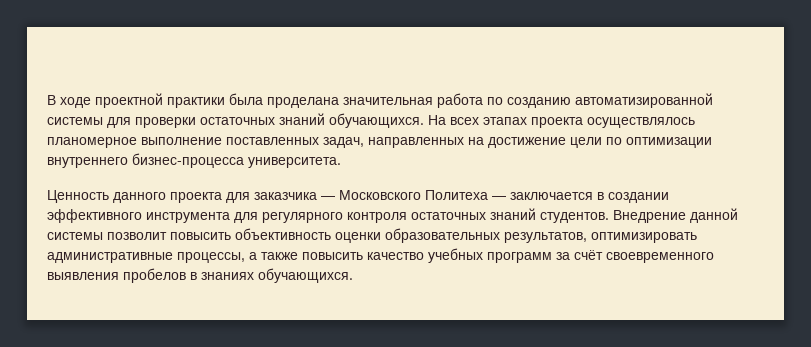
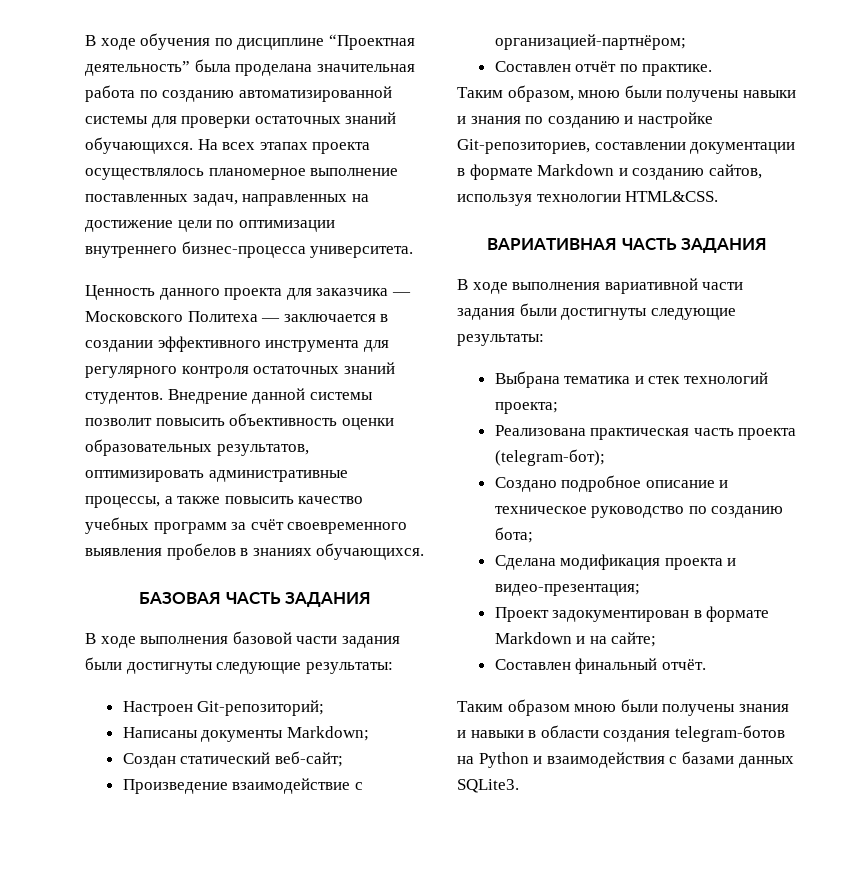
[47,93,225,108] В ходе проектной практики -> [85,33,415,50] [85,61,190,76] В ходе обучения по дисциплине “Проектная деятельность”
(353, 275) none -> [138,592,372,607] [85,631,400,648] [85,657,393,674] [122,700,325,716] [122,726,369,742] [122,751,343,768] [122,778,363,794] [494,34,686,50] [494,61,713,76] [457,85,796,102] [457,112,713,128] [457,139,796,154] [457,164,762,180] [457,191,719,206] [486,238,768,253] [457,278,744,294] [457,303,736,320] [457,334,544,346] [494,371,769,388] [494,402,558,414] [494,425,797,440] [494,449,605,466] [494,475,729,492] [494,506,784,518] [494,527,533,543] [494,554,737,570] [494,584,640,596] [494,606,770,622] [494,632,657,647] [494,658,706,674] [457,699,789,716] [457,725,785,742] [457,751,794,768] [457,779,519,793] // БАЗОВАЯ ЧАСТЬ ЗАДАНИЯ // В ходе выполнения базовой части задания были достигнуты следующие результаты: // Настроен Git-репозиторий; // Написаны документы Markdown; // Создан статический веб-сайт; // Произведение взаимодействие с организацией-партнёром; // Составлен отчёт по практике. // Таким образом, мною были получены навыки и знания по созданию и настройке Git-репозиториев, составлении документации в формате Markdown и созданию сайтов, используя технологии HTML&CSS. // ВАРИАТИВНАЯ ЧАСТЬ ЗАДАНИЯ // В ходе выполнения вариативной части задания были достигнуты следующие результаты: // Выбрана тематика и стек технологий проекта; // Реализована практическая часть проекта (telegram-бот); // Создано подробное описание и техническое руководство по созданию бота; // Сделана модификация проекта и видео-презентация; // Проект задокументирован в формате Markdown и на сайте; // Составлен финальный отчёт. // Таким образом мною были получены знания и навыки в области создания telegram-ботов на Python и взаимодействия с базами данных SQLite3.

